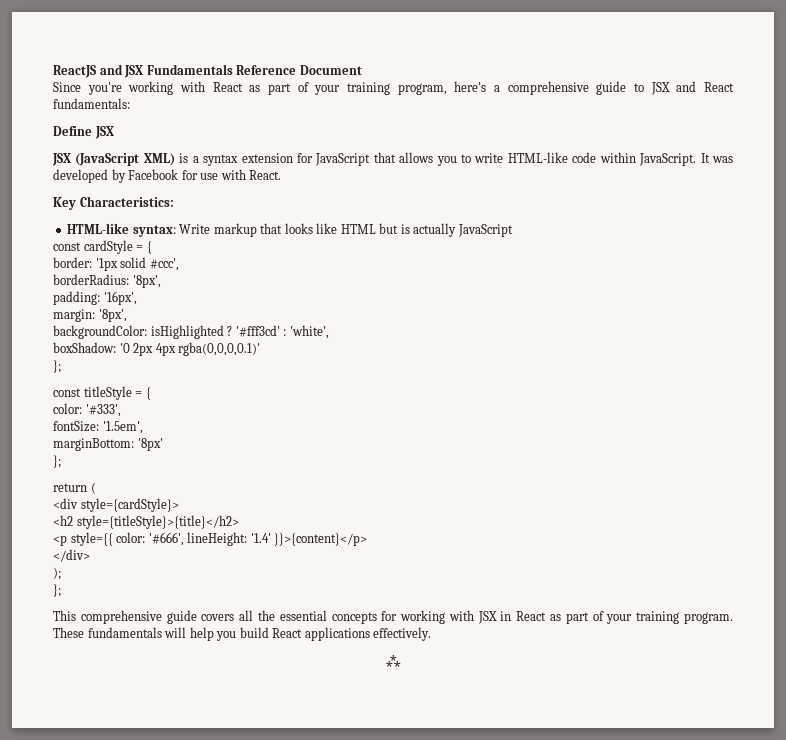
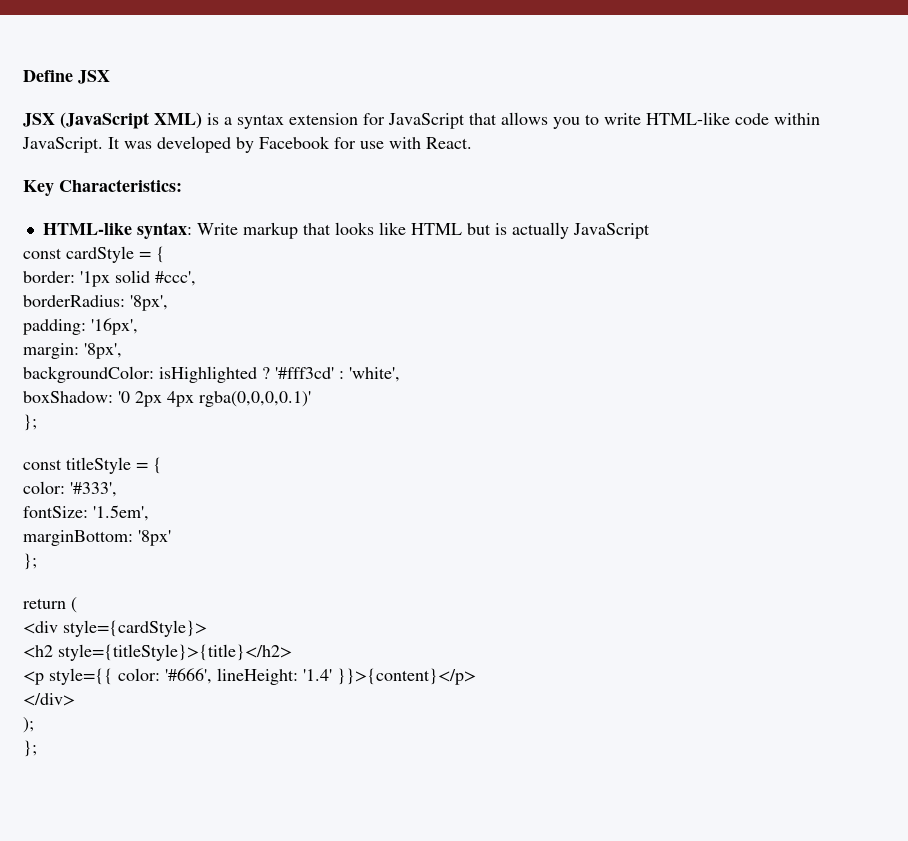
[53,64,362,78] [53,81,734,95] [53,98,130,109] ReactJS and JSX Fundamentals Reference Document // Since you're working with React as part of your training program, here's a comprehensive guide to JSX and React fundamentals: // -> (23, 76) none
[53,610,733,624] [53,627,432,641] [385,655,401,667] // This comprehensive guide covers all the essential concepts for working with JSX in React as part of your training program. These fundamentals will help you build React applications effectively. // ⁂ -> (37, 748) none

